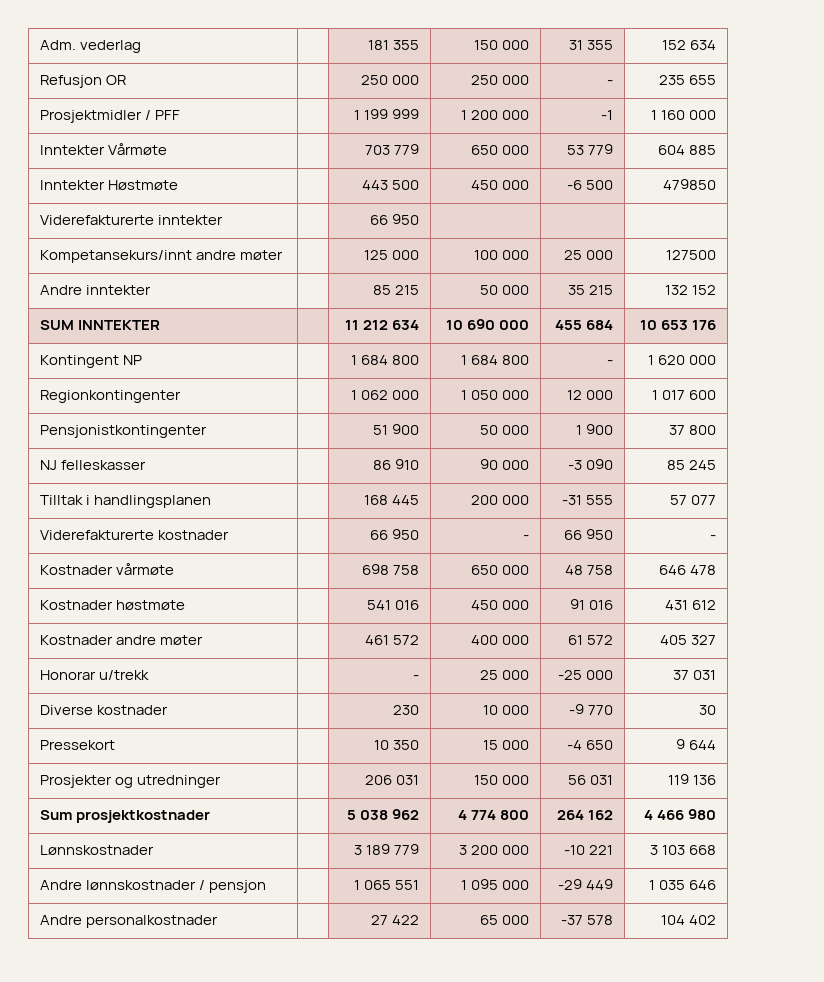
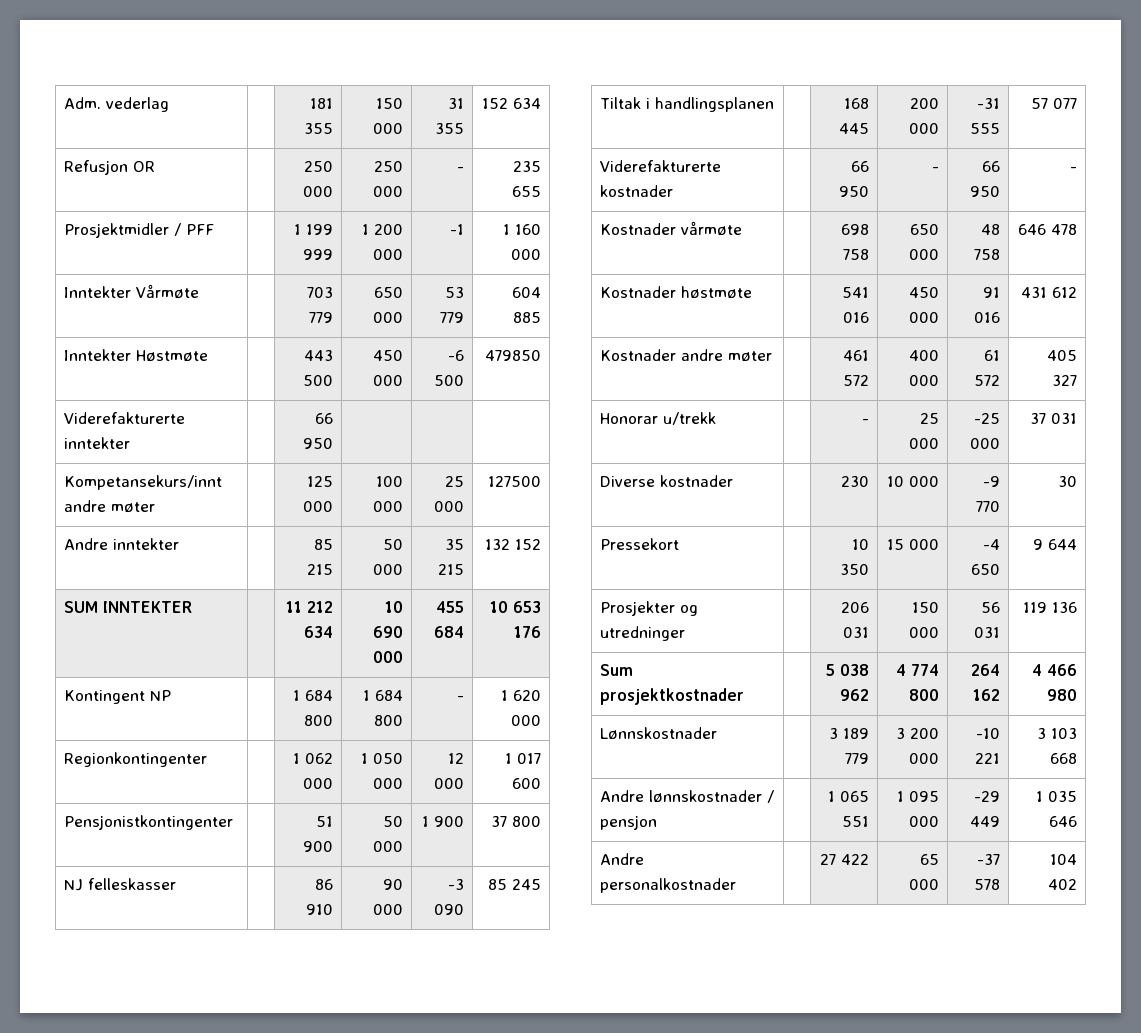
[39,495,83,505] Tilltak -> [600,97,642,109] Tiltak

